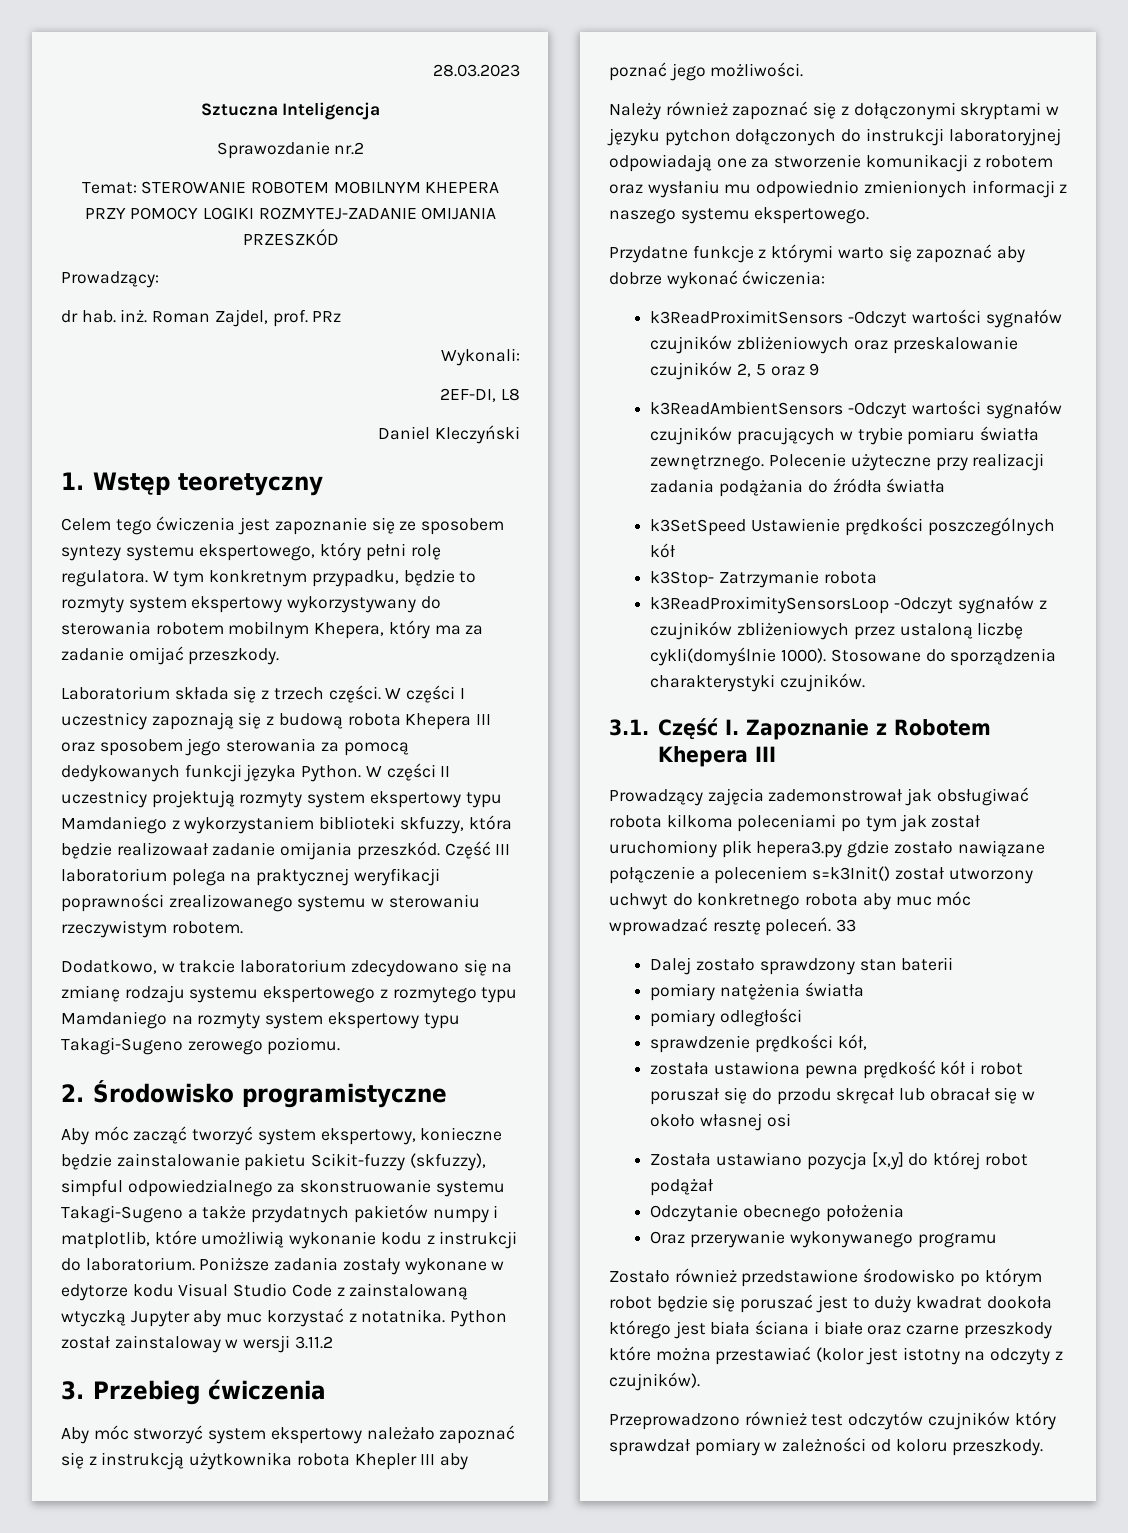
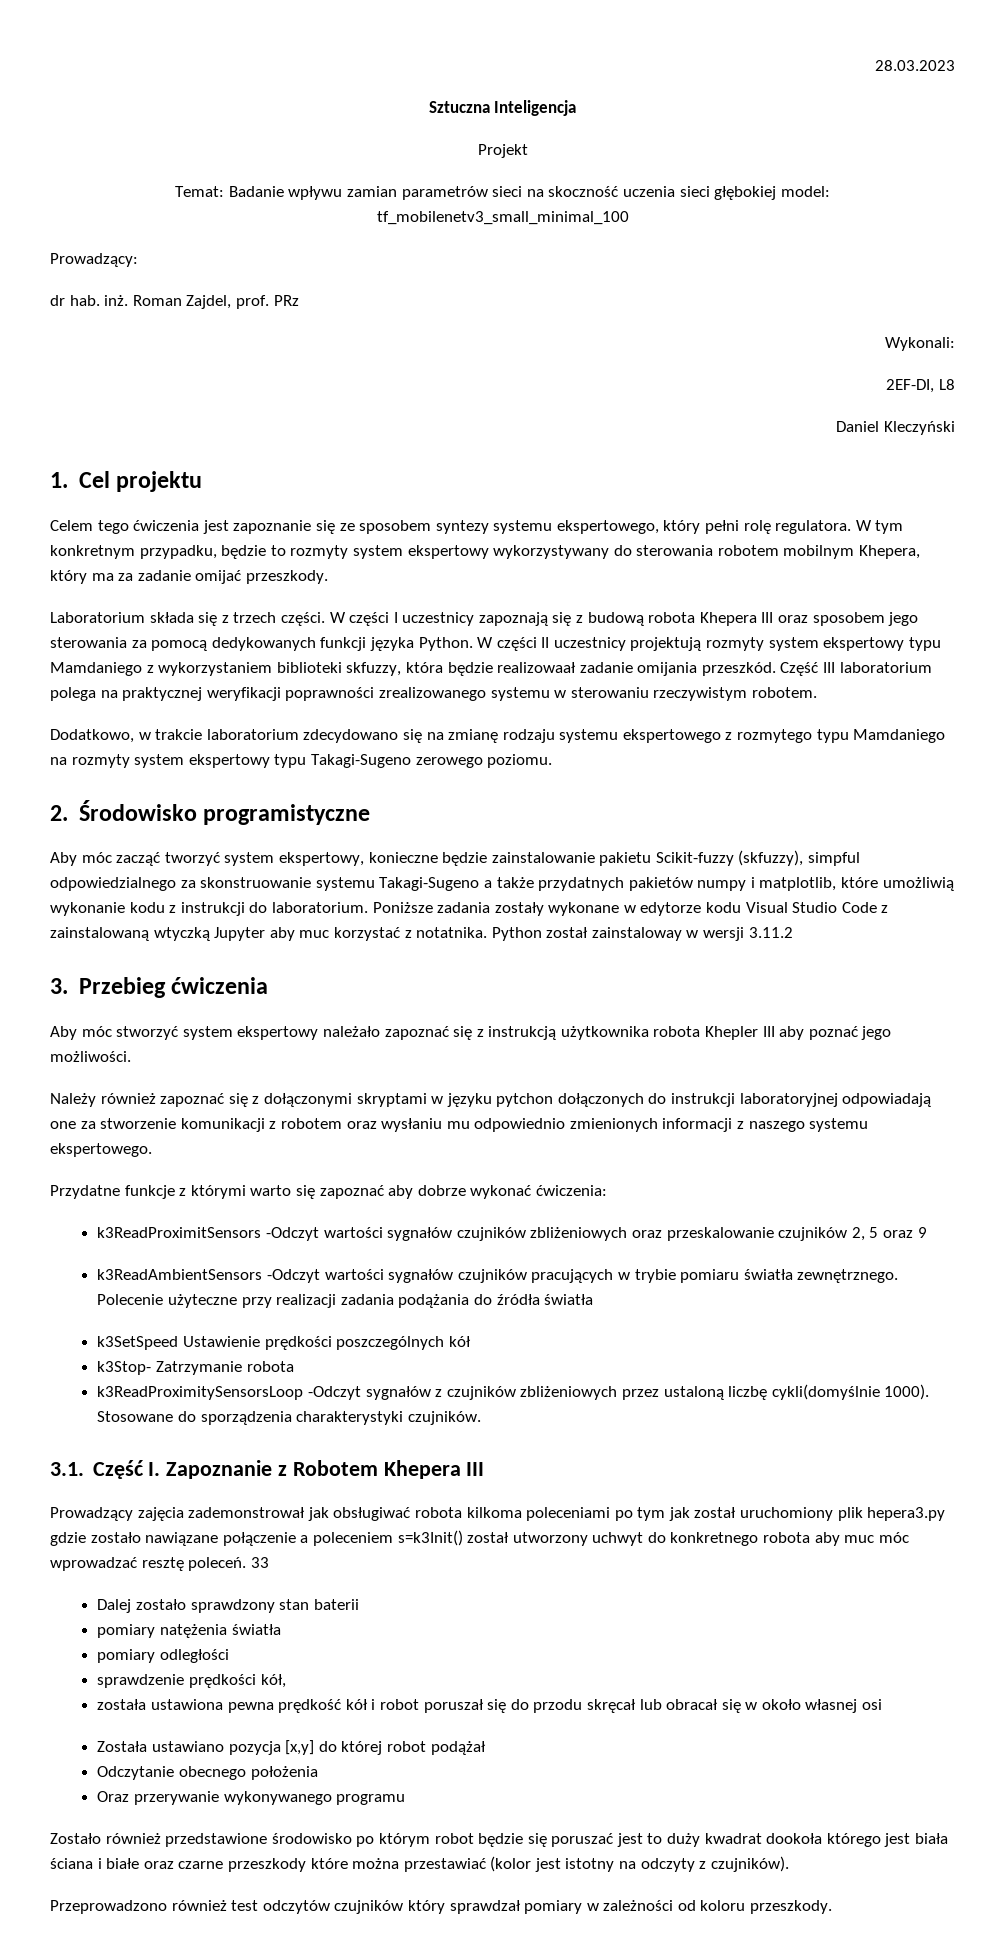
[216,141,365,159] Sprawozdanie nr.2 -> [477,144,528,158] Projekt
[141,181,500,194] [84,207,497,220] [242,228,339,246] STEROWANIE ROBOTEM MOBILNYM KHEPERA PRZY POMOCY LOGIKI ROZMYTEJ-ZADANIE OMIJANIA PRZESZKÓD -> [228,186,830,200] [376,211,629,225] Badanie wpływu zamian parametrów sieci na skoczność uczenia sieci głębokiej model: tf_mobilenetv3_small_minimal_100
[92,472,323,496] Wstęp teoretyczny -> [78,471,203,492] Cel projektu

